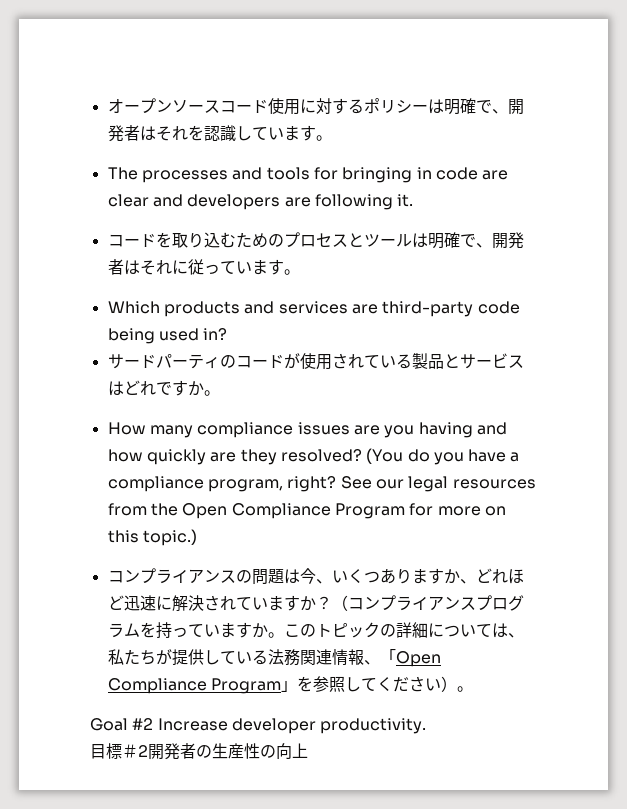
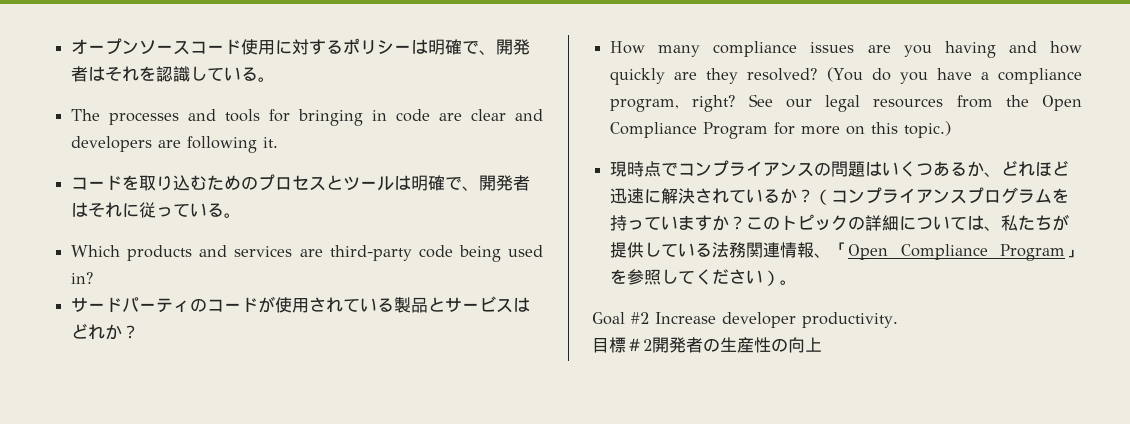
[283,125,316,141] ます -> [241,67,259,81] る
[251,259,284,275] ます -> [207,203,225,217] る
[155,380,220,396] ですか。 -> [105,324,140,340] か？
(197, 537) none -> [610,161,679,177] 現時点で
[299,568,332,584] 今、 -> (883, 168) none
[395,568,444,584] ります -> [950,162,968,176] る
[267,595,300,611] ます -> [763,189,781,203] る
[267,632,284,638] 。 -> [729,216,747,230] ？

